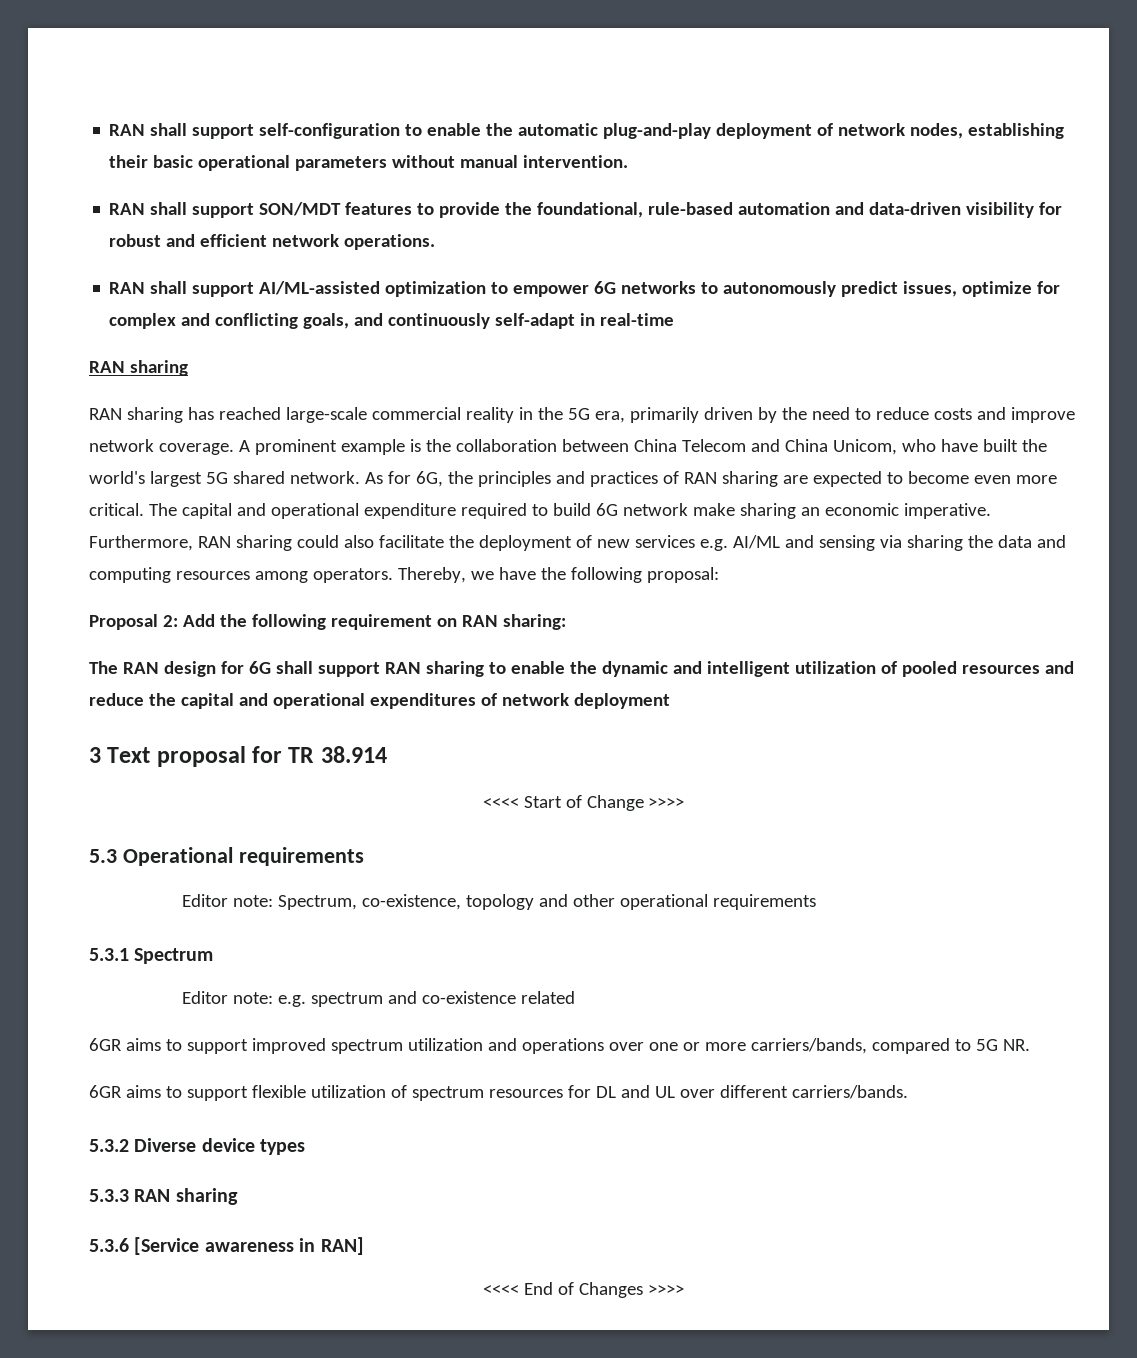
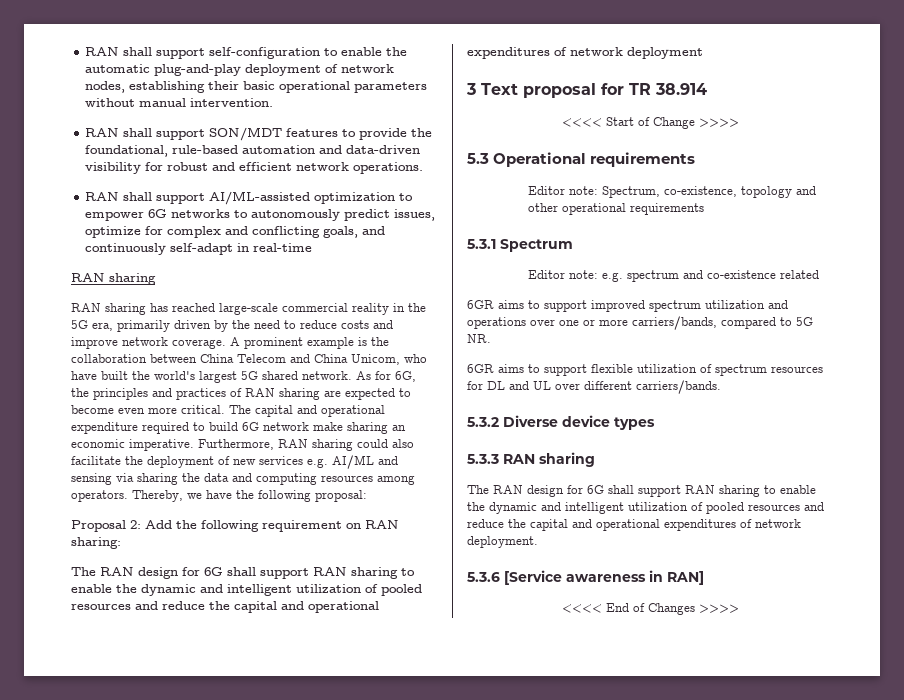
(238, 1196) none -> [467,485,816,497] [467,502,824,514] [467,519,801,531] [467,536,538,548] // The RAN design for 6G shall support RAN sharing to enable the dynamic and intelligent utilization of pooled resources and reduce the capital and operational expenditures of network deployment.

